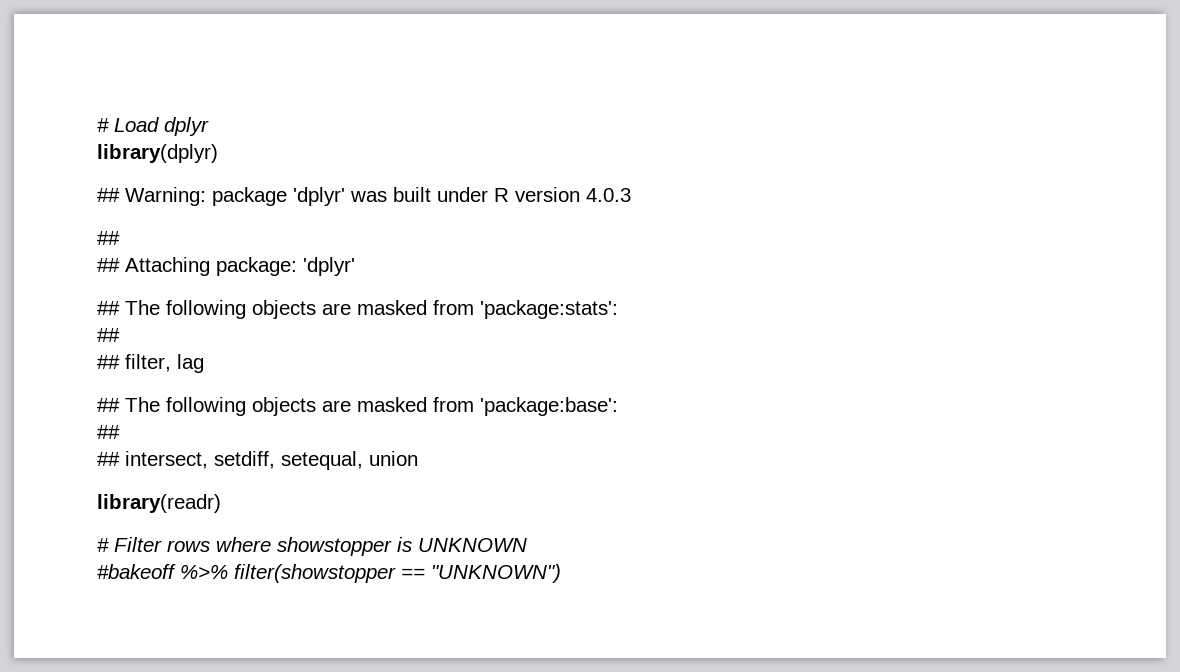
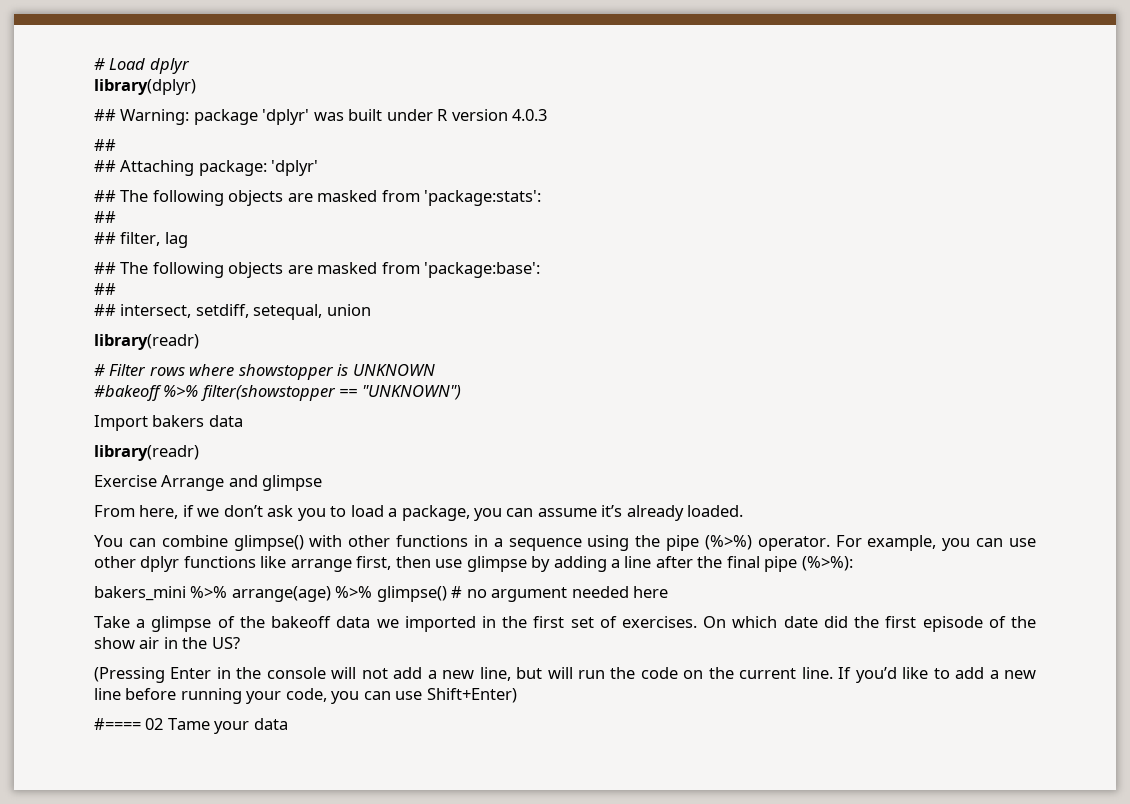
(561, 573) none -> [94,415,243,431] [94,445,199,461] [94,475,323,491] [94,505,744,521] [94,535,1037,551] [94,556,853,572] [94,586,669,602] [94,616,1037,632] [94,637,240,649] [94,667,1036,683] [94,688,517,704] [94,718,288,734] // Import bakers data // library(readr) // Exercise Arrange and glimpse // From here, if we don’t ask you to load a package, you can assume it’s already loaded. // You can combine glimpse() with other functions in a sequence using the pipe (%>%) operator. For example, you can use other dplyr functions like arrange first, then use glimpse by adding a line after the final pipe (%>%): // bakers_mini %>% arrange(age) %>% glimpse() # no argument needed here // Take a glimpse of the bakeoff data we imported in the first set of exercises. On which date did the first episode of the show air in the US? // (Pressing Enter in the console will not add a new line, but will run the code on the current line. If you’d like to add a new line before running your code, you can use Shift+Enter) // #==== 02 Tame your data

